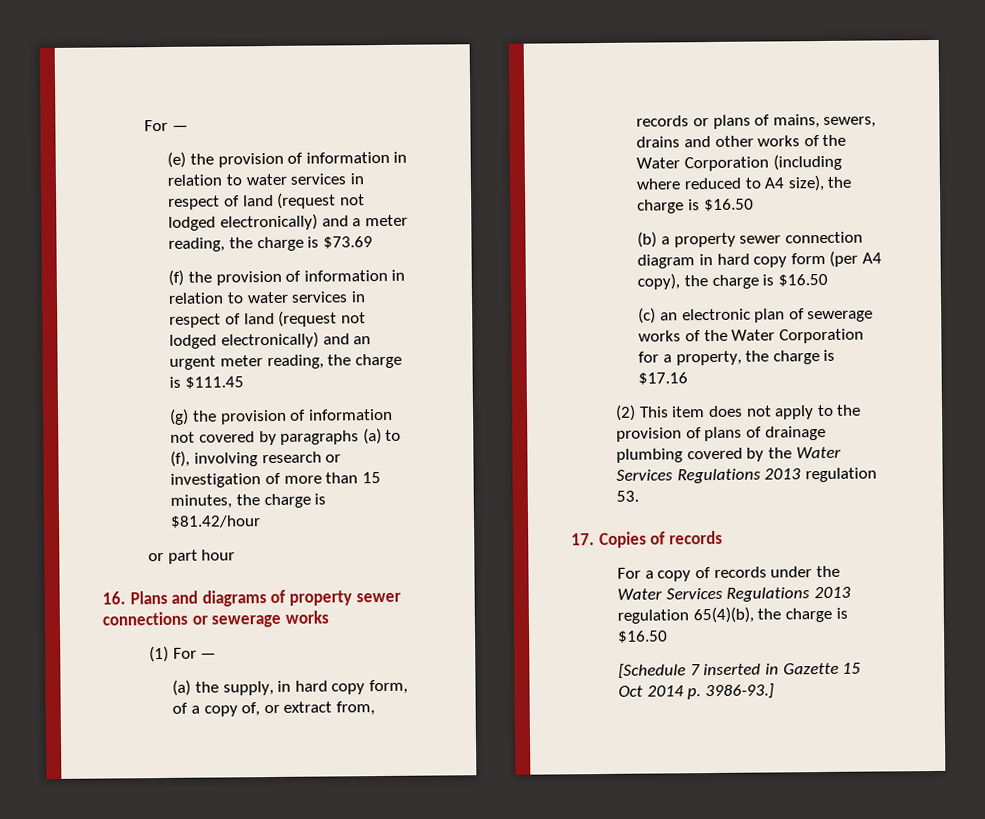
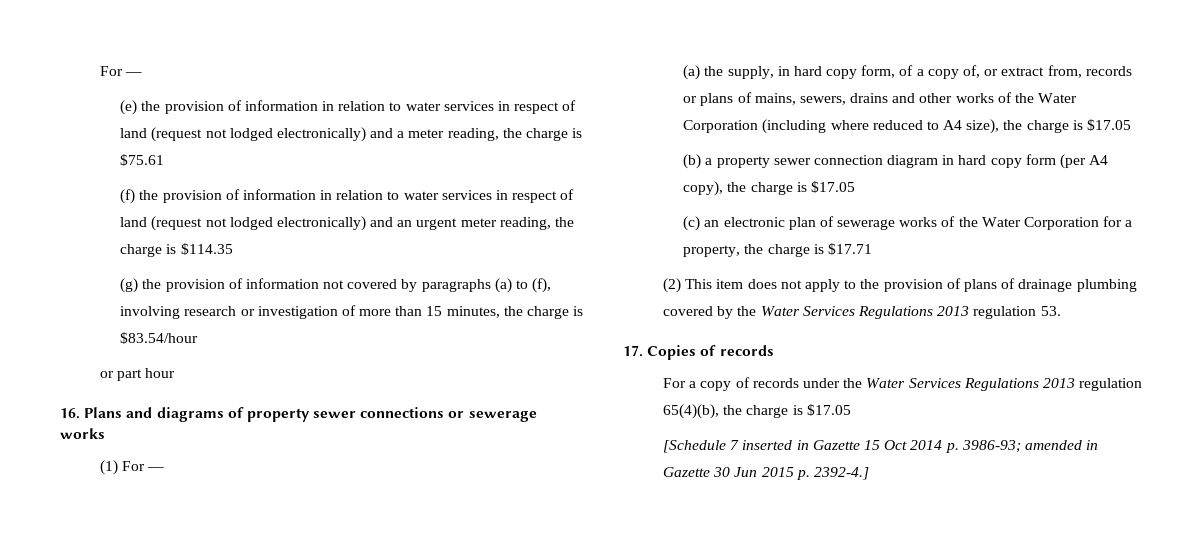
[322,236,373,249] $73.69 -> [120,154,165,166] $75.61
[184,376,244,389] $111.45 -> [180,243,233,255] $114.35
[170,515,262,528] $81.42/hour -> [120,332,199,344] $83.54/hour
[703,198,754,212] $16.50 -> [1087,119,1132,131] $17.05
[777,273,828,287] $16.50 -> [810,181,855,193] $17.05
[638,372,689,385] $17.16 -> [827,243,872,255] $17.71
[618,630,669,643] $16.50 -> [806,404,851,416] $17.05
[705,683,775,700] 3986-93.] -> [961,440,1099,453] [663,467,870,480] 3986-93; amended in Gazette 30 Jun 2015 p. 2392-4.]

